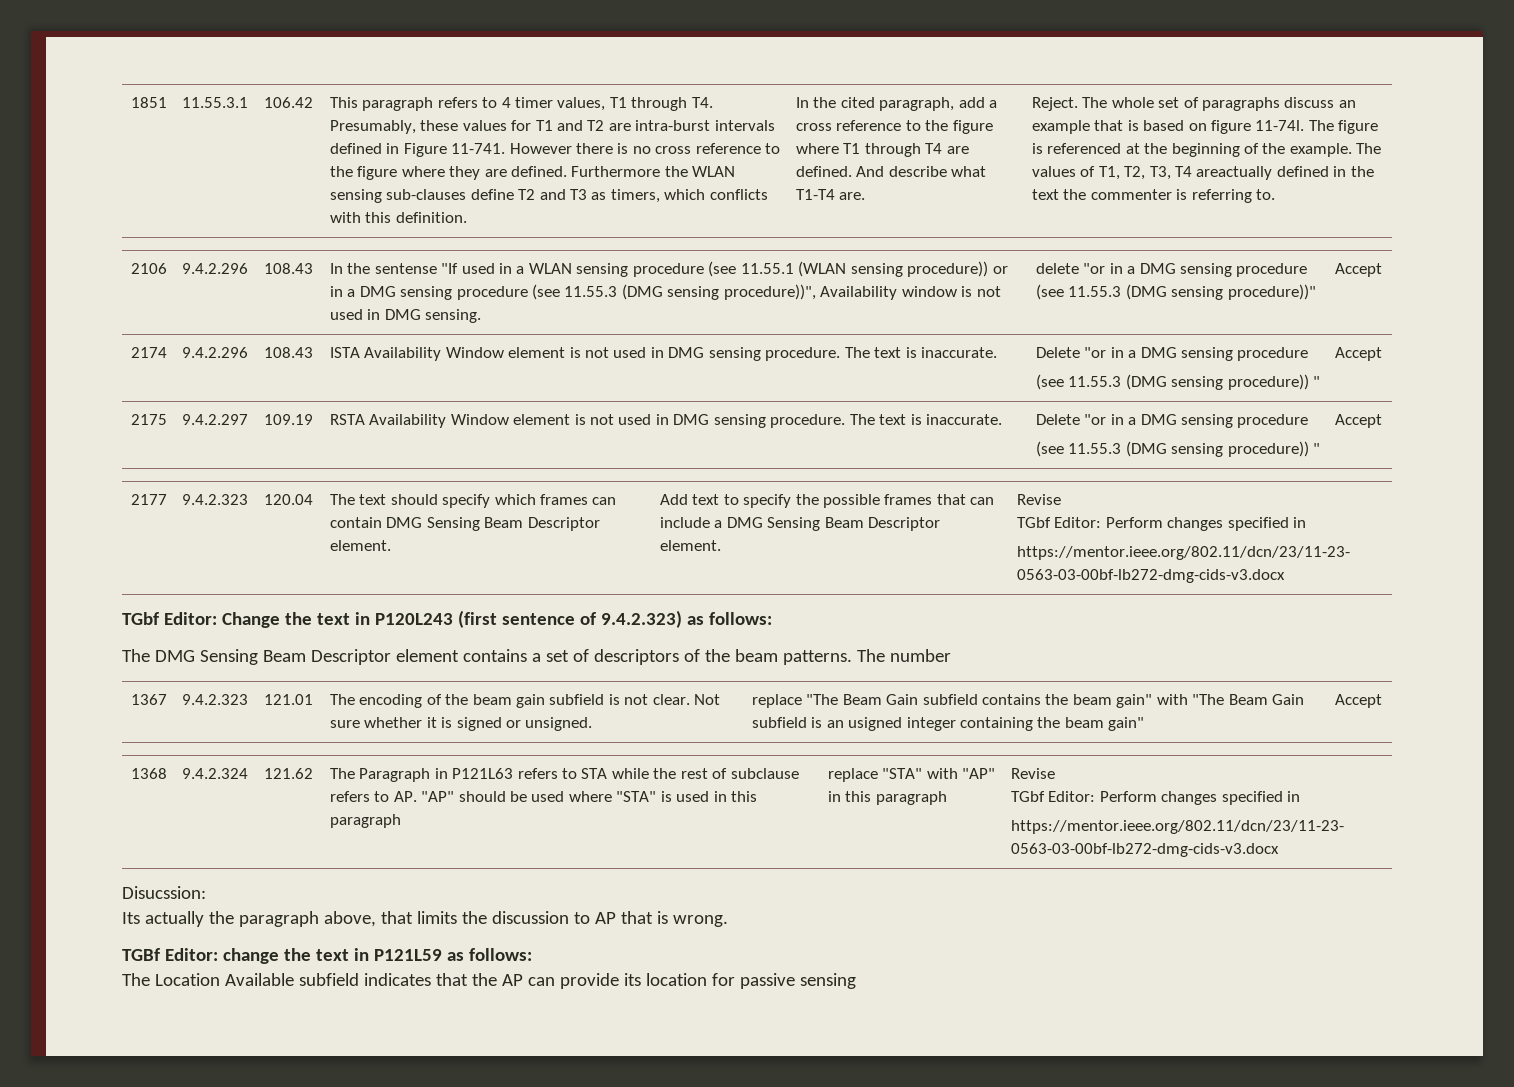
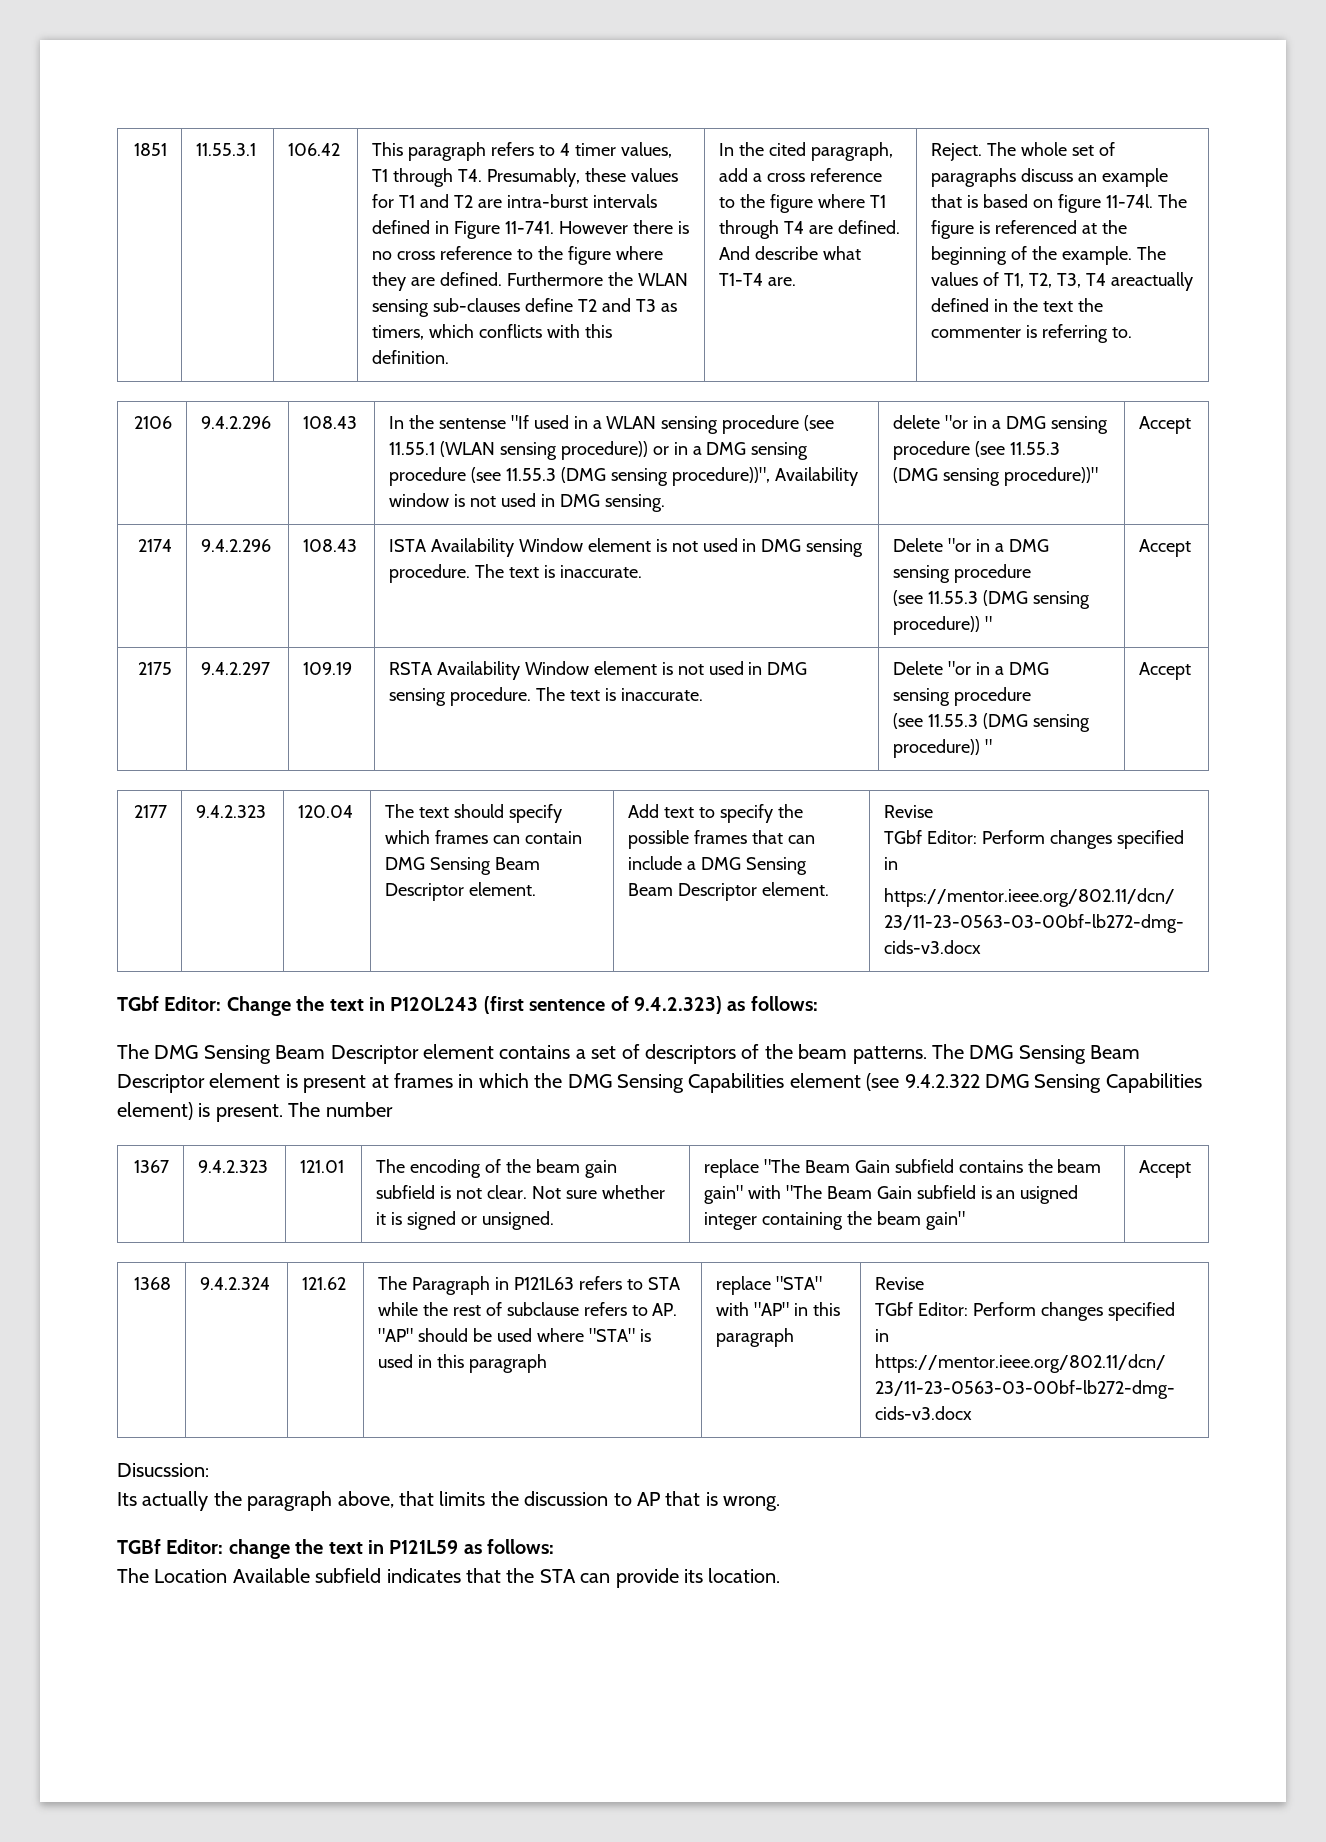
(885, 655) none -> [969,1045,1141,1064] [117,1073,1202,1093] [117,1102,321,1122] DMG Sensing Beam Descriptor element is present at frames in which the DMG Sensing Capabilities element (see 9.4.2.322 DMG Sensing Capabilities element) is present. The
[501,974,523,986] AP -> [539,1569,576,1583] STA
[645,973,856,989] location for passive sensing -> [708,1568,781,1583] location.

